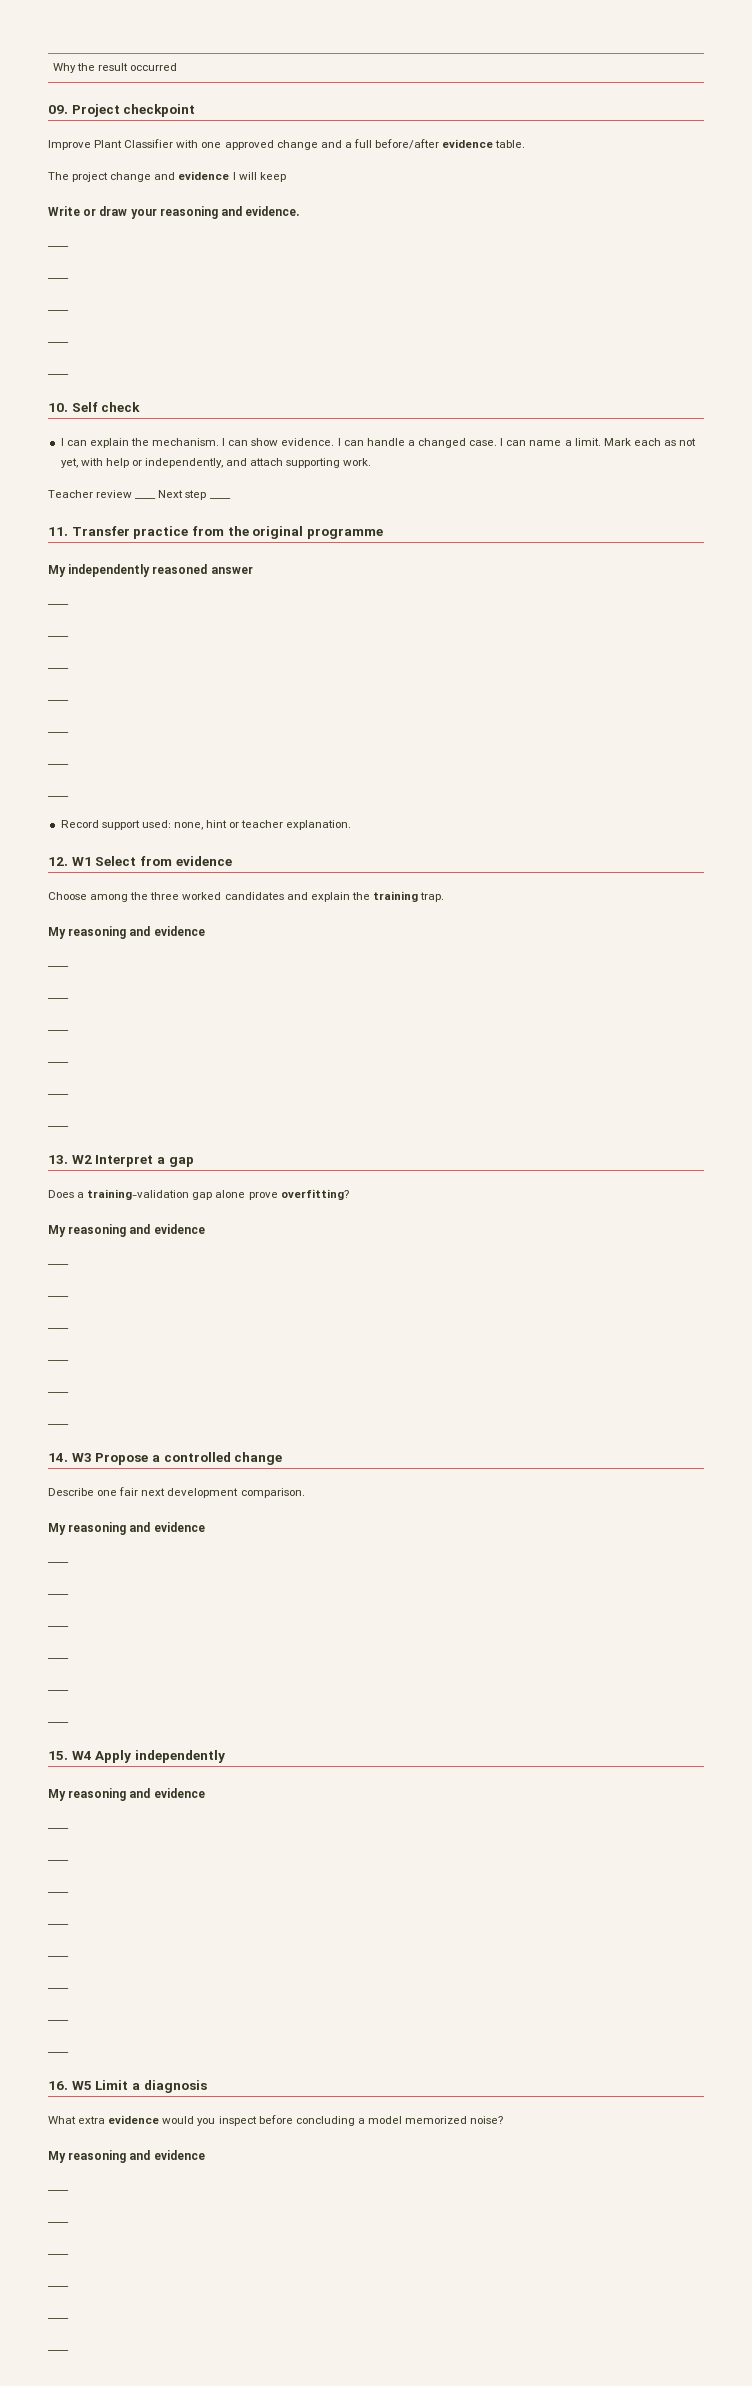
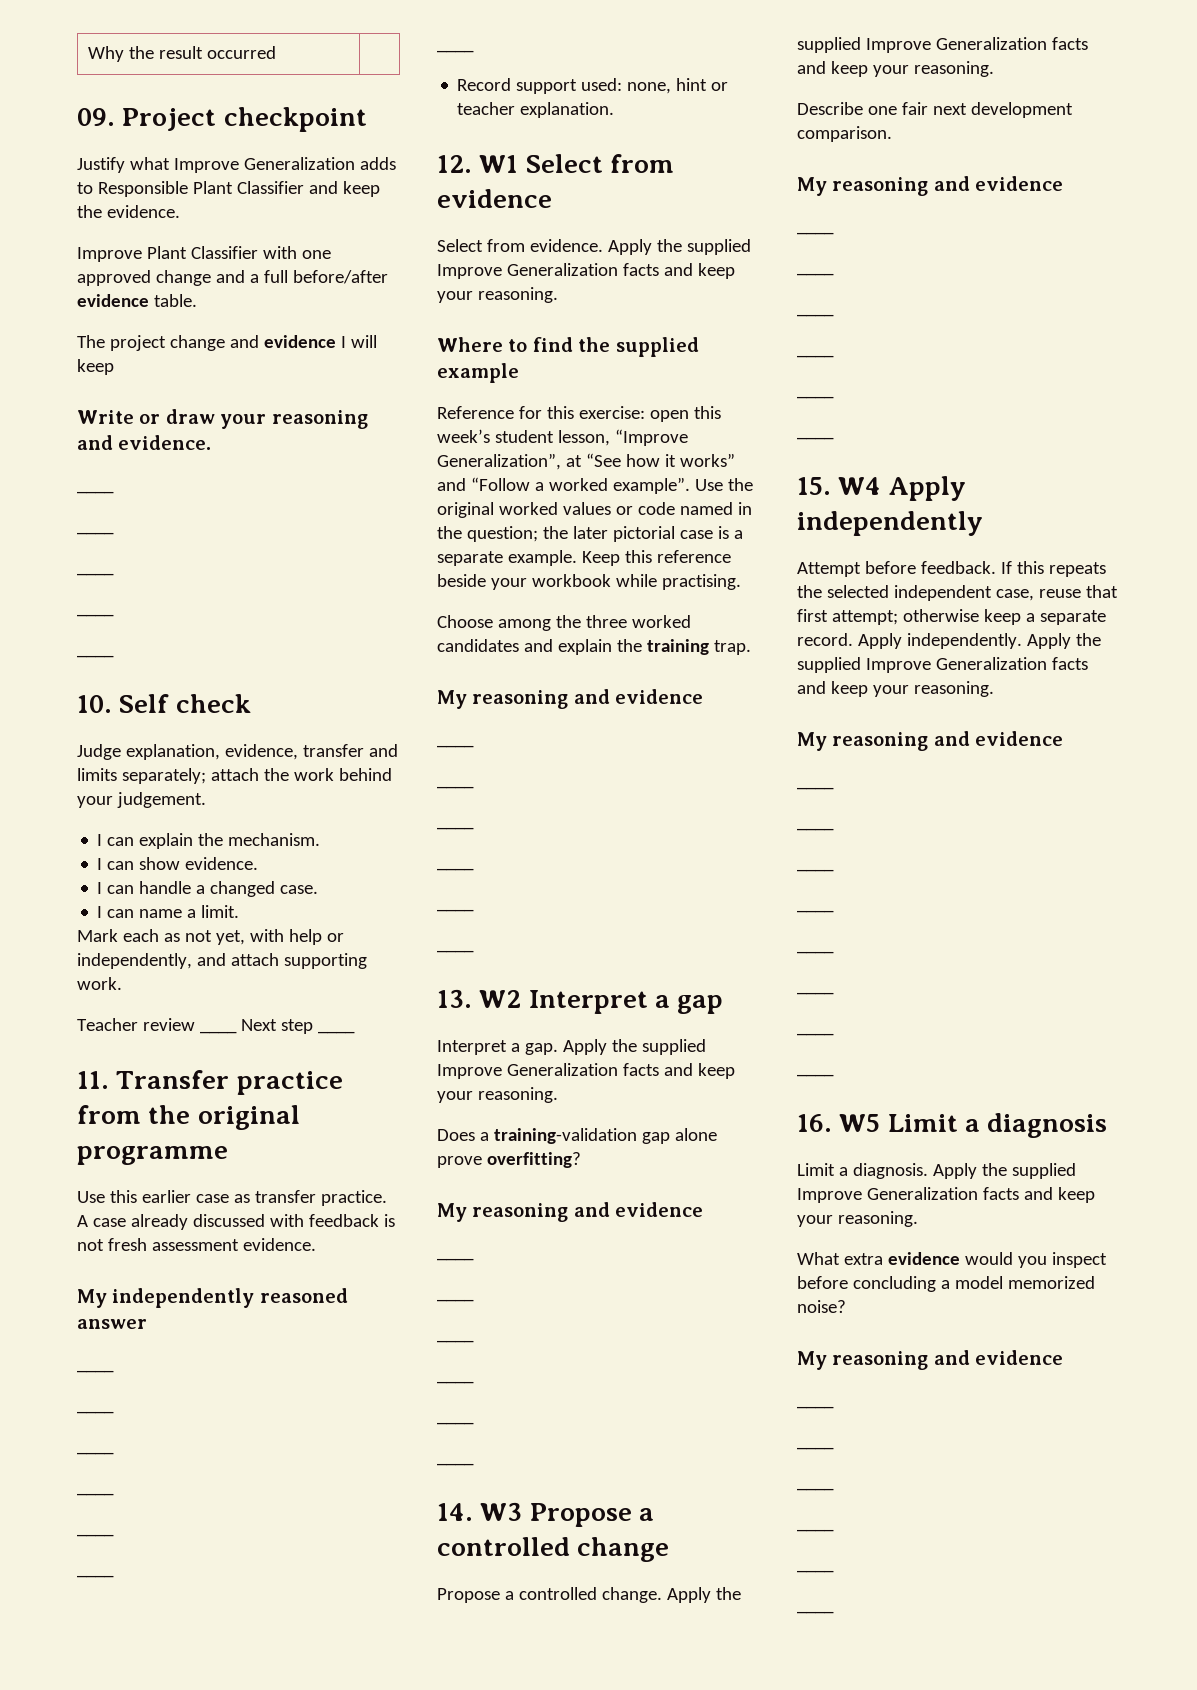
(196, 110) none -> [77,157,396,173] [77,181,380,197] [77,205,180,218] // Justify what Improve Generalization adds to Responsible Plant Classifier and keep the evidence.
(141, 407) none -> [77,744,398,760] [77,768,392,784] [77,792,206,808] // Judge explanation, evidence, transfer and limits separately; attach the work behind your judgement.
(220, 442) none -> (321, 839) //
(335, 442) none -> (259, 863) //
(498, 443) none -> (319, 889) //
(601, 442) none -> (240, 911) //
(383, 533) none -> [77,1190,387,1206] [77,1214,395,1230] [77,1238,316,1251] // Use this earlier case as transfer practice. A case already discussed with feedback is not fresh assessment evidence.
(232, 861) none -> [437,239,751,255] [437,263,735,279] [437,287,558,303] [437,337,699,357] [437,363,519,383] [437,406,721,422] [437,429,688,446] [437,453,735,470] [437,477,753,494] [437,502,752,518] [437,526,743,542] [437,550,731,566] [437,574,741,590] // Select from evidence. Apply the supplied Improve Generalization facts and keep your reasoning. // Where to find the supplied example // Reference for this exercise: open this week’s student lesson, “Improve Generalization”, at “See how it works” and “Follow a worked example”. Use the original worked values or code named in the question; the later pictorial case is a separate example. Keep this reference beside your workbook while practising.
(194, 1162) none -> [437,1039,706,1055] [437,1063,735,1079] [437,1087,558,1103] // Interpret a gap. Apply the supplied Improve Generalization facts and keep your reasoning.
(283, 1458) none -> [437,1587,741,1603] [797,37,1088,53] [797,61,994,77] // Propose a controlled change. Apply the supplied Improve Generalization facts and keep your reasoning.
(225, 1756) none -> [797,561,1106,577] [797,585,1118,601] [797,609,1106,625] [797,633,1101,649] [797,657,1088,673] [797,681,994,697] // Attempt before feedback. If this repeats the selected independent case, reuse that first attempt; otherwise keep a separate record. Apply independently. Apply the supplied Improve Generalization facts and keep your reasoning.
(207, 2086) none -> [797,1163,1076,1179] [797,1187,1095,1203] [797,1211,918,1227] // Limit a diagnosis. Apply the supplied Improve Generalization facts and keep your reasoning.

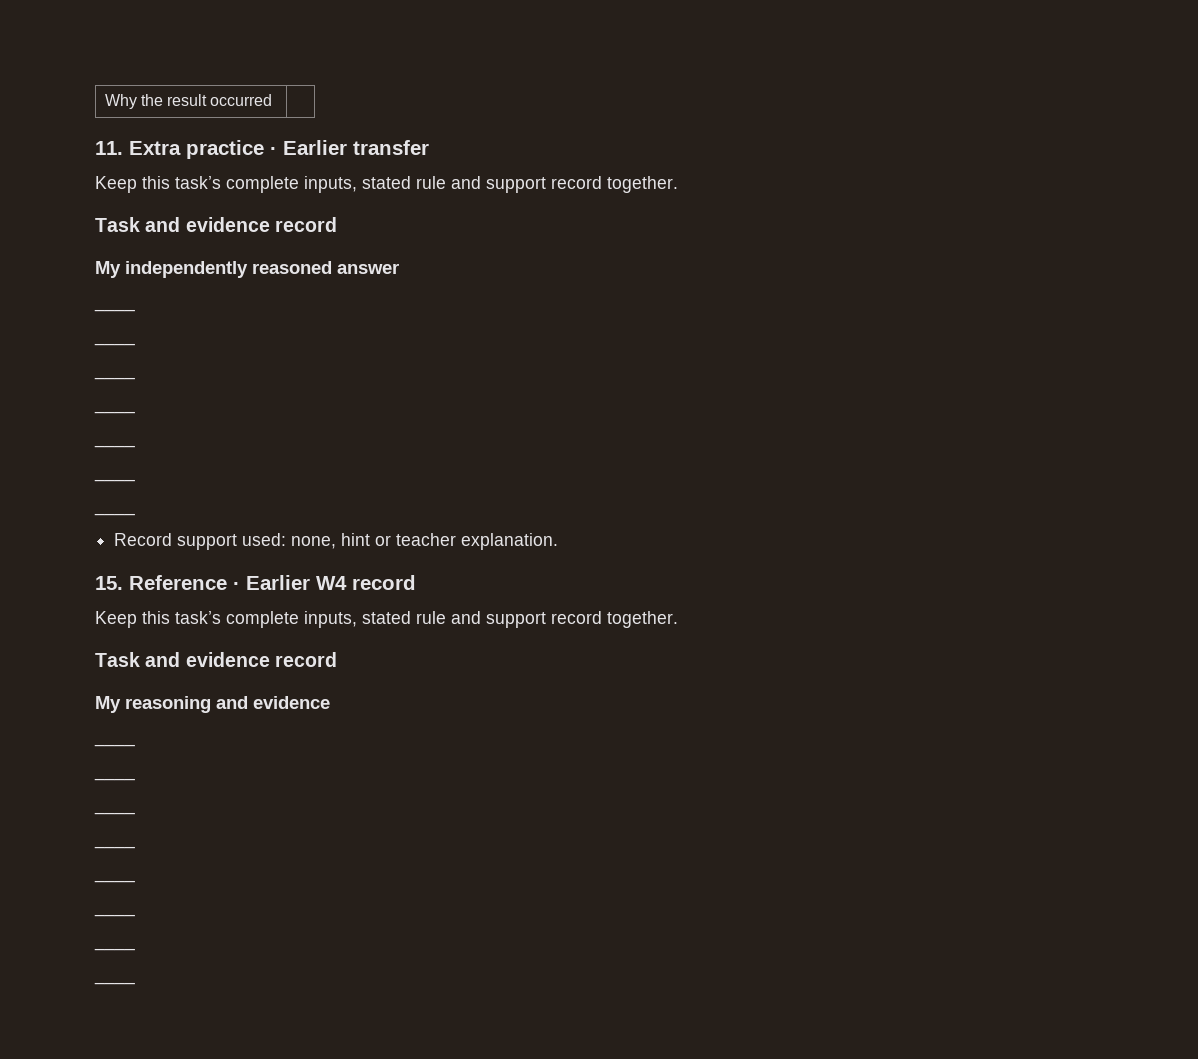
[77,107,367,132] [77,157,396,173] [77,181,380,197] [77,205,180,218] [77,246,331,262] [77,270,388,286] [77,294,197,307] [77,335,377,351] [77,359,114,375] [77,409,368,429] [77,435,212,450] [77,491,114,494] [77,532,114,535] [77,573,114,576] [77,614,114,617] [77,655,114,658] [77,694,251,713] [77,744,398,760] [77,768,392,784] [77,792,206,808] [97,833,321,849] [97,857,259,870] [97,881,319,897] [97,905,240,918] [77,929,344,945] [77,953,367,969] [77,977,122,990] [77,1018,195,1031] [199,1031,237,1034] [240,1019,355,1034] [77,1070,343,1095] [77,1105,300,1130] [77,1146,228,1165] [77,1190,387,1206] [77,1214,395,1230] [77,1238,316,1251] 09. Project checkpoint // Justify what Improve Generalization adds to Responsible Plant Classifier and keep the evidence. // Improve Plant Classifier with one approved change and a full before/after evidence table. // The project change and evidence I will keep // Write or draw your reasoning and evidence. // ____ // ____ // ____ // ____ // ____ // 10. Self check // Judge explanation, evidence, transfer and limits separately; attach the work behind your judgement. // I can explain the mechanism. // I can show evidence. // I can handle a changed case. // I can name a limit. // Mark each as not yet, with help or independently, and attach supporting work. // Teacher review ____ Next step ____ // 11. Transfer practice from the original programme // Use this earlier case as transfer practice. A case already discussed with feedback is not fresh assessment evidence. -> [95,140,429,159] [95,176,678,193] [95,217,337,232] 11. Extra practice · Earlier transfer // Keep this task’s complete inputs, stated rule and support record together. // Task and evidence record
[437,154,674,173] [437,189,552,208] [437,239,751,255] [437,263,735,279] [437,287,558,303] [437,337,699,357] [437,363,519,383] [437,406,721,422] [437,429,688,446] [437,453,735,470] [437,477,753,494] [437,502,752,518] [437,526,743,542] [437,550,731,566] [437,574,741,590] [437,615,691,631] [437,639,751,655] [437,689,704,709] [437,745,474,748] [437,786,474,789] [437,827,474,830] [437,868,474,871] [437,909,474,912] [437,950,474,953] [437,989,724,1014] [437,1039,706,1055] [437,1063,735,1079] [437,1087,558,1103] [437,1128,717,1144] [437,1152,581,1168] [437,1202,704,1222] [437,1258,474,1261] [437,1299,474,1302] [437,1340,474,1343] [437,1381,474,1384] [437,1422,474,1425] [437,1463,474,1466] [437,1502,654,1527] [437,1537,670,1562] [437,1587,741,1603] [797,37,1088,53] [797,61,994,77] [797,102,1073,118] [797,126,892,142] [797,176,1064,196] [797,232,834,235] [797,273,834,276] [797,314,834,317] [797,355,834,358] [797,396,834,399] [797,437,834,440] [797,476,966,501] [797,511,983,536] [797,561,1106,577] [797,585,1118,601] [797,609,1106,625] [797,633,1101,649] [797,657,1088,673] [797,681,994,697] 12. W1 Select from evidence // Select from evidence. Apply the supplied Improve Generalization facts and keep your reasoning. // Where to find the supplied example // Reference for this exercise: open this week’s student lesson, “Improve Generalization”, at “See how it works” and “Follow a worked example”. Use the original worked values or code named in the question; the later pictorial case is a separate example. Keep this reference beside your workbook while practising. // Choose among the three worked candidates and explain the training trap. // My reasoning and evidence // ____ // ____ // ____ // ____ // ____ // ____ // 13. W2 Interpret a gap // Interpret a gap. Apply the supplied Improve Generalization facts and keep your reasoning. // Does a training-validation gap alone prove overfitting? // My reasoning and evidence // ____ // ____ // ____ // ____ // ____ // ____ // 14. W3 Propose a controlled change // Propose a controlled change. Apply the supplied Improve Generalization facts and keep your reasoning. // Describe one fair next development comparison. // My reasoning and evidence // ____ // ____ // ____ // ____ // ____ // ____ // 15. W4 Apply independently // Attempt before feedback. If this repeats the selected independent case, reuse that first attempt; otherwise keep a separate record. Apply independently. Apply the supplied Improve Generalization facts and keep your reasoning. -> [95,575,416,590] [95,611,678,628] [95,652,337,667] 15. Reference · Earlier W4 record // Keep this task’s complete inputs, stated rule and support record together. // Task and evidence record
[797,1113,1108,1138] [797,1163,1076,1179] [797,1187,1095,1203] [797,1211,918,1227] [797,1252,1107,1268] [797,1276,1095,1292] [797,1300,846,1313] [797,1350,1064,1370] [797,1406,834,1409] [797,1447,834,1450] [797,1488,834,1491] [797,1529,834,1532] [797,1570,834,1573] [797,1611,834,1614] // 16. W5 Limit a diagnosis // Limit a diagnosis. Apply the supplied Improve Generalization facts and keep your reasoning. // What extra evidence would you inspect before concluding a model memorized noise? // My reasoning and evidence // ____ // ____ // ____ // ____ // ____ // ____ -> (135, 983) none

